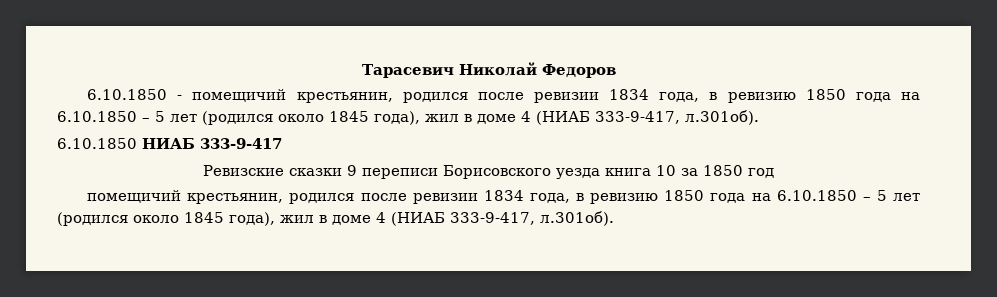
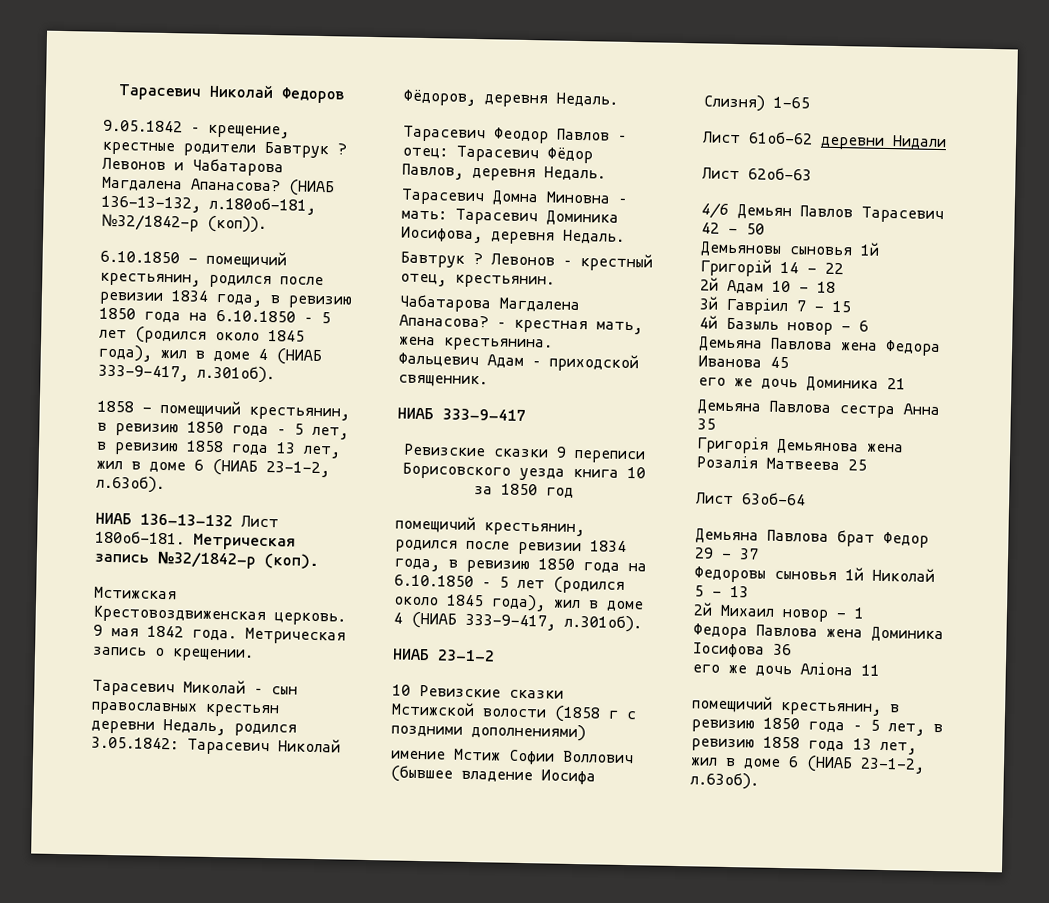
(616, 71) none -> [103,119,290,139] [102,141,347,159] [102,157,284,177] [101,176,335,197] [101,195,316,215] [101,213,267,233] // 9.05.1842 – крещение, крестные родители Бавтрук ? Левонов и Чабатарова Магдалена Апанасова? (НИАБ 136-13-132, л.180об-181, №32/1842-р (коп)).
[57,138,137,149] 6.10.1850 -> [97,399,350,421] [97,421,349,440] [96,440,341,459] [96,458,330,478] [96,475,165,494] [95,512,279,529] [95,530,296,551] [94,550,319,570] [94,586,177,600] [93,605,346,626] [93,624,346,645] [92,646,254,662] [92,679,298,697] [91,701,280,718] [91,719,297,737] [91,736,341,756] [403,89,618,108] [403,125,627,144] [402,145,593,164] [402,163,606,182] [401,188,627,206] [401,208,619,226] [401,226,625,245] [400,251,653,272] [400,273,555,289] [399,294,580,313] [399,314,643,335] [399,336,553,352] [398,352,639,373] [398,374,488,388] 1858 - помещичий крестьянин, в ревизию 1850 года – 5 лет, в ревизию 1858 года 13 лет, жил в доме 6 (НИАБ 23-1-2, л.63об). // НИАБ 136-13-132 Лист 180об-181. Метрическая запись №32/1842-р (коп). // Мстижская Крестовоздвиженская церковь. 9 мая 1842 года. Метрическая запись о крещении. // Тарасевич Миколай – сын православных крестьян деревни Недаль, родился 3.05.1842: Тарасевич Николай Фёдоров, деревня Недаль. // Тарасевич Феодор Павлов – отец: Тарасевич Фёдор Павлов, деревня Недаль. // Тарасевич Домна Миновна – мать: Тарасевич Доминика Иосифова, деревня Недаль. // Бавтрук ? Левонов – крестный отец, крестьянин. // Чабатарова Магдалена Апанасова? – крестная мать, жена крестьянина. // Фальцевич Адам – приходской священник. //
(614, 218) none -> [392,648,495,662] [392,684,564,699] [391,701,636,723] [391,723,586,742] [391,748,634,765] [390,765,596,785] [703,94,810,112] [703,131,947,150] [702,167,812,181] [701,202,944,224] [701,222,765,235] [700,241,880,257] [700,258,844,277] [700,277,836,294] [699,296,851,316] [699,315,869,335] [698,336,941,357] [698,355,789,369] [698,376,906,392] [697,399,940,419] [697,418,716,430] [697,436,904,455] [696,455,867,471] [696,492,806,506] [695,528,929,548] [694,547,759,560] [694,566,935,583] [694,585,749,598] [693,602,865,622] [693,623,944,643] [693,642,792,658] [692,662,880,677] [691,695,900,716] [691,717,943,736] [691,736,917,755] [690,755,925,774] [690,772,759,790] // НИАБ 23-1-2 // 10 Ревизские сказки Мстижской волости (1858 г с поздними дополнениями) // имение Мстиж Софии Воллович (бывшее владение Иосифа Слизня) 1-65 // Лист 61об-62 деревни Нидали // Лист 62об-63 // 4/6 Демьян Павлов Тарасевич 42 - 50 // Демьяновы сыновья 1й Григорiй 14 - 22 // 2й Адам 10 - 18 // 3й Гаврiил 7 - 15 // 4й Базыль новор - 6 // Демьяна Павлова жена Федора Иванова 45 // его же дочь Доминика 21 // Демьяна Павлова сестра Анна 35 // Григорiя Демьянова жена Розалiя Матвеева 25 // Лист 63об-64 // Демьяна Павлова брат Федор 29 - 37 // Федоровы сыновья 1й Николай 5 - 13 // 2й Михаил новор - 1 // Федора Павлова жена Доминика Iосифова 36 // его же дочь Алiона 11 // помещичий крестьянин, в ревизию 1850 года – 5 лет, в ревизию 1858 года 13 лет, жил в доме 6 (НИАБ 23-1-2, л.63об).

